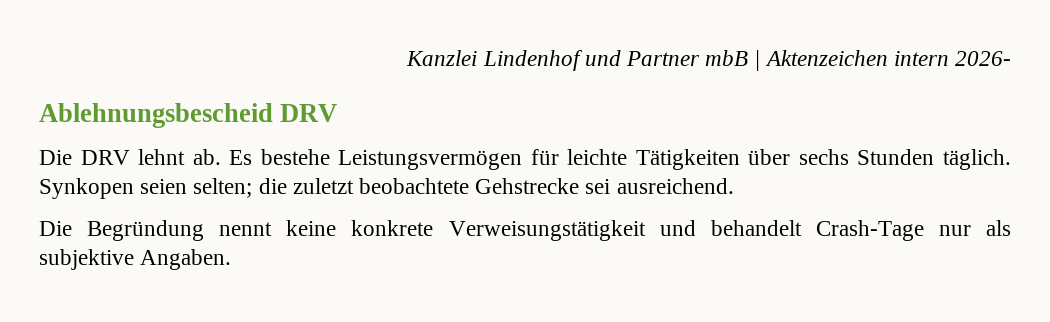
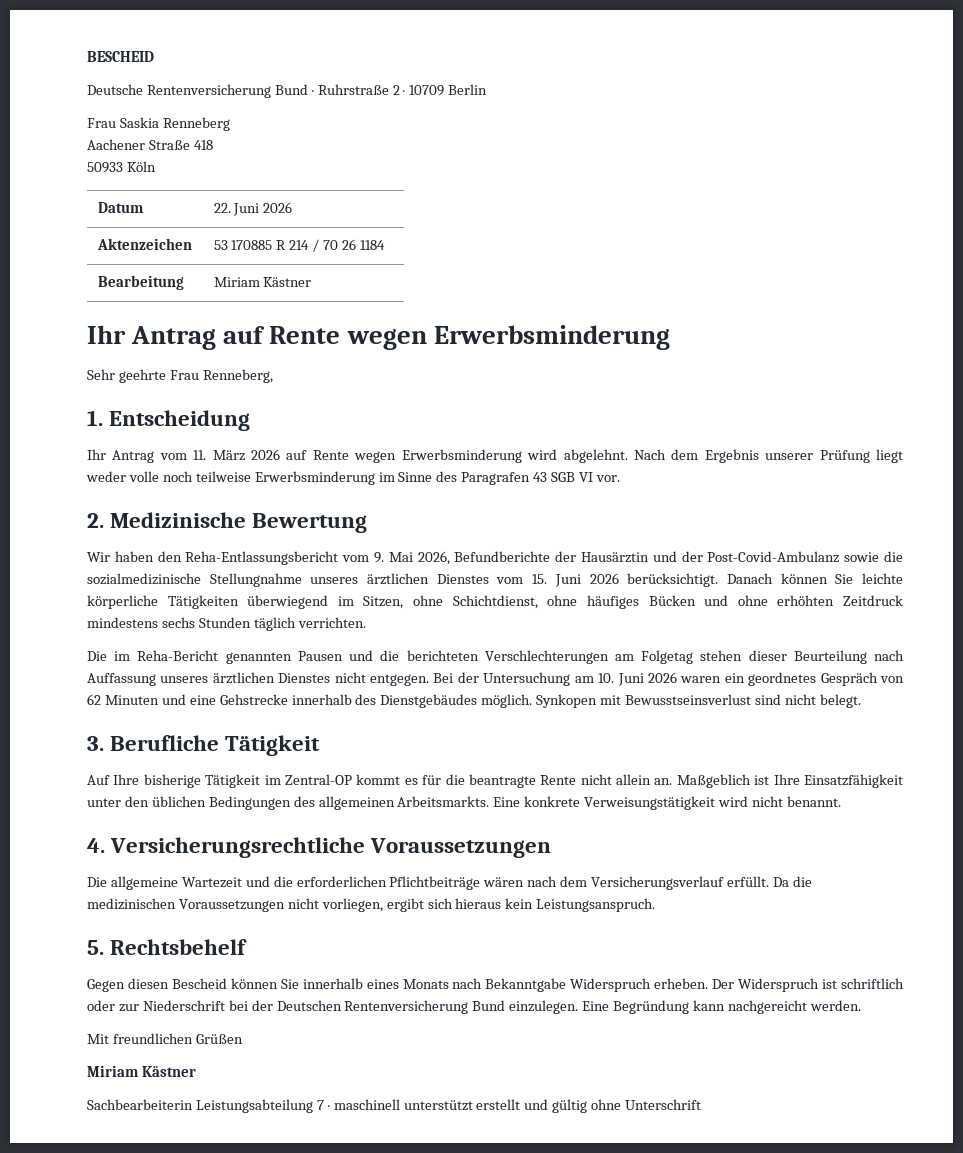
[406,50,1012,71] [39,103,338,128] [39,149,1012,170] [39,178,734,199] [39,220,1012,241] [39,249,232,270] Kanzlei Lindenhof und Partner mbB | Aktenzeichen intern 2026- // Ablehnungsbescheid DRV // Die DRV lehnt ab. Es bestehe Leistungsvermögen für leichte Tätigkeiten über sechs Stunden täglich. Synkopen seien selten; die zuletzt beobachtete Gehstrecke sei ausreichend. // Die Begründung nennt keine konkrete Verweisungstätigkeit und behandelt Crash-Tage nur als subjektive Angaben. -> [87,51,154,62] [87,84,488,98] [87,117,230,131] [87,139,213,150] [87,161,156,173] [97,202,144,213] [213,202,293,216] [96,238,192,250] [213,239,385,252] [97,275,184,290] [213,277,312,287] [87,325,670,350] [87,369,273,383] [87,410,251,431] [87,449,903,463] [86,471,620,485] [87,512,368,533] [87,551,903,565] [87,573,904,587] [87,595,904,609] [87,617,366,631] [87,650,904,664] [87,672,904,686] [87,694,861,708] [87,735,321,756] [87,774,904,788] [87,796,841,810] [87,837,552,858] [87,876,812,890] [87,898,656,912] [87,939,248,955] [87,978,904,992] [87,1000,861,1014] [87,1033,243,1044] [87,1065,196,1077] [87,1099,702,1113] BESCHEID // Deutsche Rentenversicherung Bund · Ruhrstraße 2 · 10709 Berlin // Frau Saskia Renneberg // Aachener Straße 418 // 50933 Köln // Datum | 22. Juni 2026 // Aktenzeichen | 53 170885 R 214 / 70 26 1184 // Bearbeitung | Miriam Kästner // Ihr Antrag auf Rente wegen Erwerbsminderung // Sehr geehrte Frau Renneberg, // 1. Entscheidung // Ihr Antrag vom 11. März 2026 auf Rente wegen Erwerbsminderung wird abgelehnt. Nach dem Ergebnis unserer Prüfung liegt weder volle noch teilweise Erwerbsminderung im Sinne des Paragrafen 43 SGB VI vor. // 2. Medizinische Bewertung // Wir haben den Reha-Entlassungsbericht vom 9. Mai 2026, Befundberichte der Hausärztin und der Post-Covid-Ambulanz sowie die sozialmedizinische Stellungnahme unseres ärztlichen Dienstes vom 15. Juni 2026 berücksichtigt. Danach können Sie leichte körperliche Tätigkeiten überwiegend im Sitzen, ohne Schichtdienst, ohne häufiges Bücken und ohne erhöhten Zeitdruck mindestens sechs Stunden täglich verrichten. // Die im Reha-Bericht genannten Pausen und die berichteten Verschlechterungen am Folgetag stehen dieser Beurteilung nach Auffassung unseres ärztlichen Dienstes nicht entgegen. Bei der Untersuchung am 10. Juni 2026 waren ein geordnetes Gespräch von 62 Minuten und eine Gehstrecke innerhalb des Dienstgebäudes möglich. Synkopen mit Bewusstseinsverlust sind nicht belegt. // 3. Berufliche Tätigkeit // Auf Ihre bisherige Tätigkeit im Zentral-OP kommt es für die beantragte Rente nicht allein an. Maßgeblich ist Ihre Einsatzfähigkeit unter den üblichen Bedingungen des allgemeinen Arbeitsmarkts. Eine konkrete Verweisungstätigkeit wird nicht benannt. // 4. Versicherungsrechtliche Voraussetzungen // Die allgemeine Wartezeit und die erforderlichen Pflichtbeiträge wären nach dem Versicherungsverlauf erfüllt. Da die medizinischen Voraussetzungen nicht vorliegen, ergibt sich hieraus kein Leistungsanspruch. // 5. Rechtsbehelf // Gegen diesen Bescheid können Sie innerhalb eines Monats nach Bekanntgabe Widerspruch erheben. Der Widerspruch ist schriftlich oder zur Niederschrift bei der Deutschen Rentenversicherung Bund einzulegen. Eine Begründung kann nachgereicht werden. // Mit freundlichen Grüßen // Miriam Kästner // Sachbearbeiterin Leistungsabteilung 7 · maschinell unterstützt erstellt und gültig ohne Unterschrift

